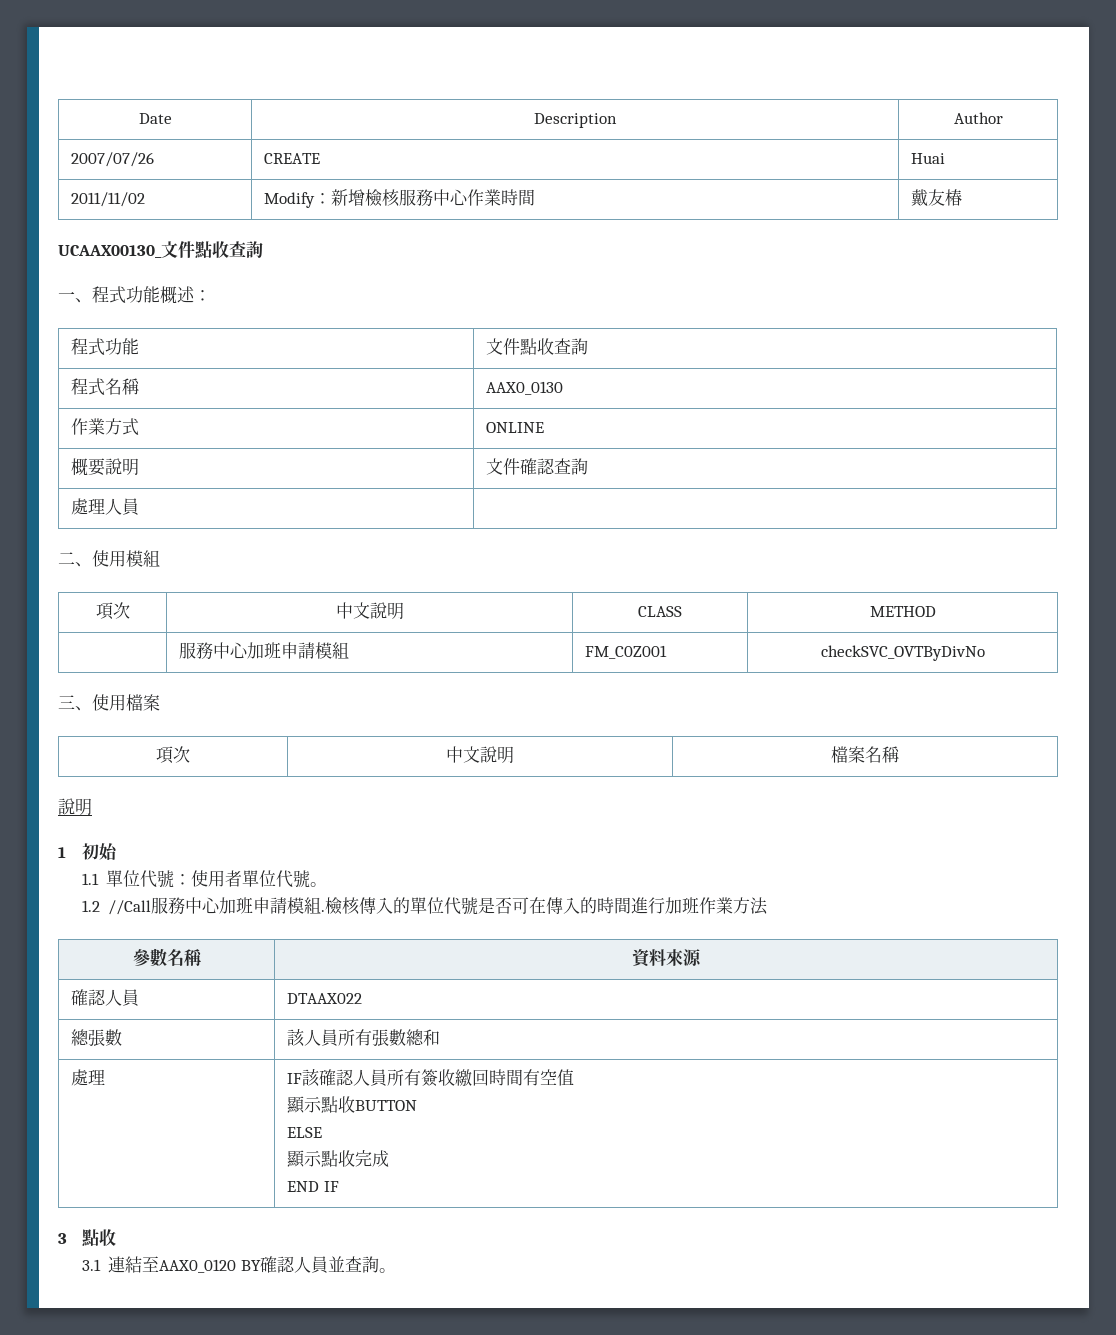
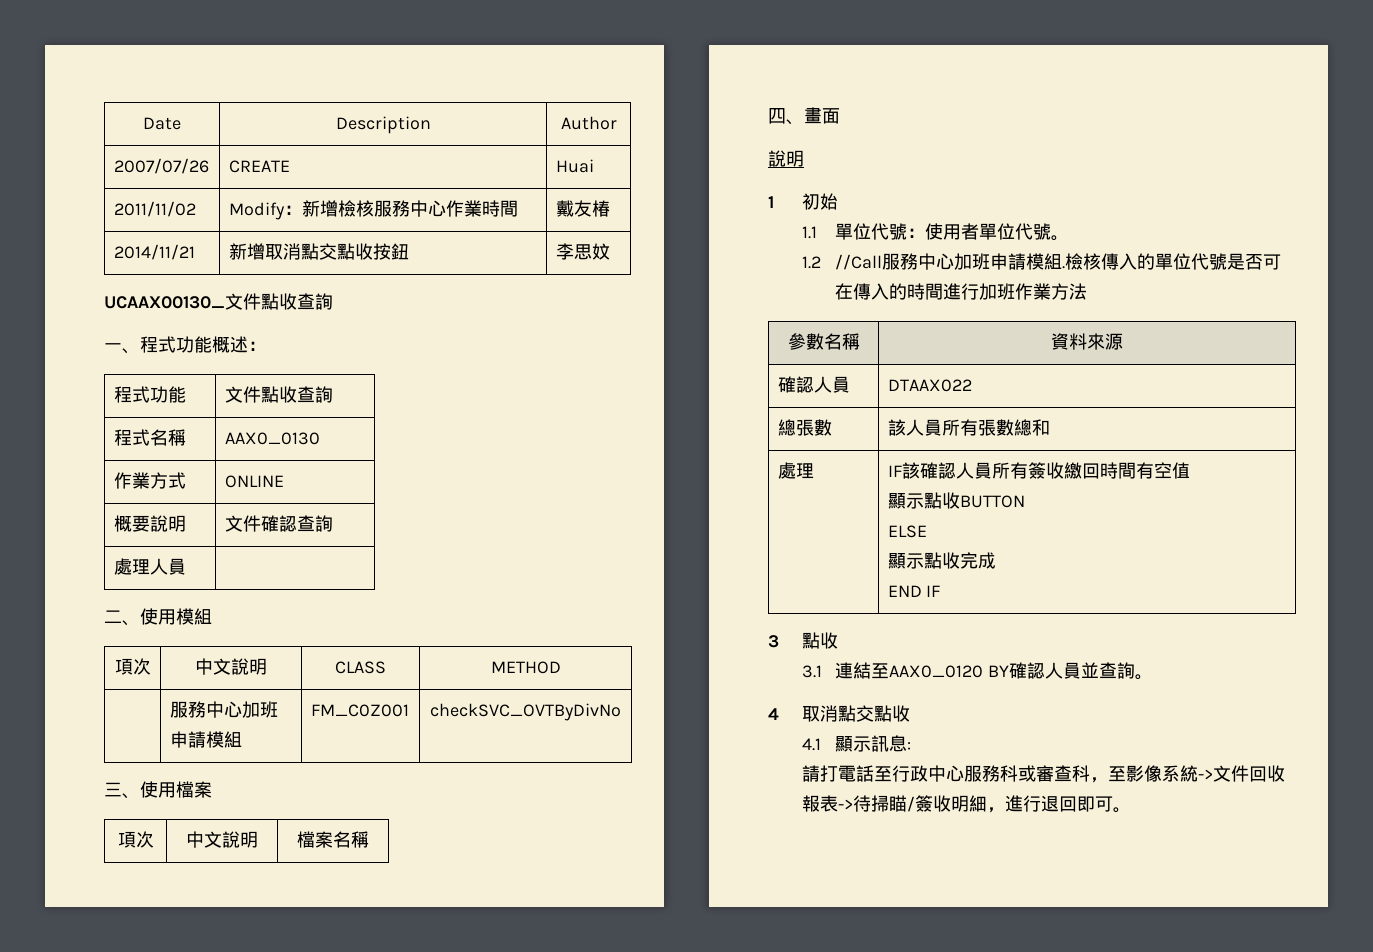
(963, 197) none -> [113,244,195,260] [228,243,409,260] [555,243,610,260] // 2014/11/21 | 新增取消點交點收按鈕 | 李思妏
(900, 754) none -> [768,107,840,125] // 四、畫面
(396, 1270) none -> [768,705,910,722] [801,735,912,752] [801,765,1285,783] [801,795,1131,813] // 4取消點交點收 // 4.1顯示訊息: // 請打電話至行政中心服務科或審查科，至影像系統->文件回收報表->待掃瞄/簽收明細，進行退回即可。

